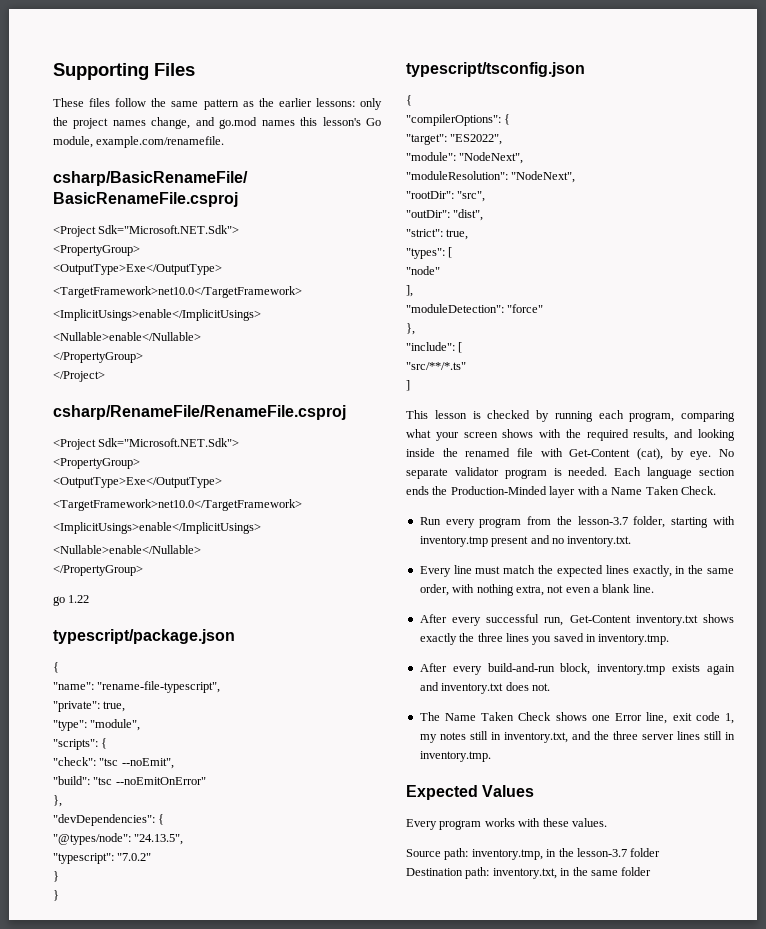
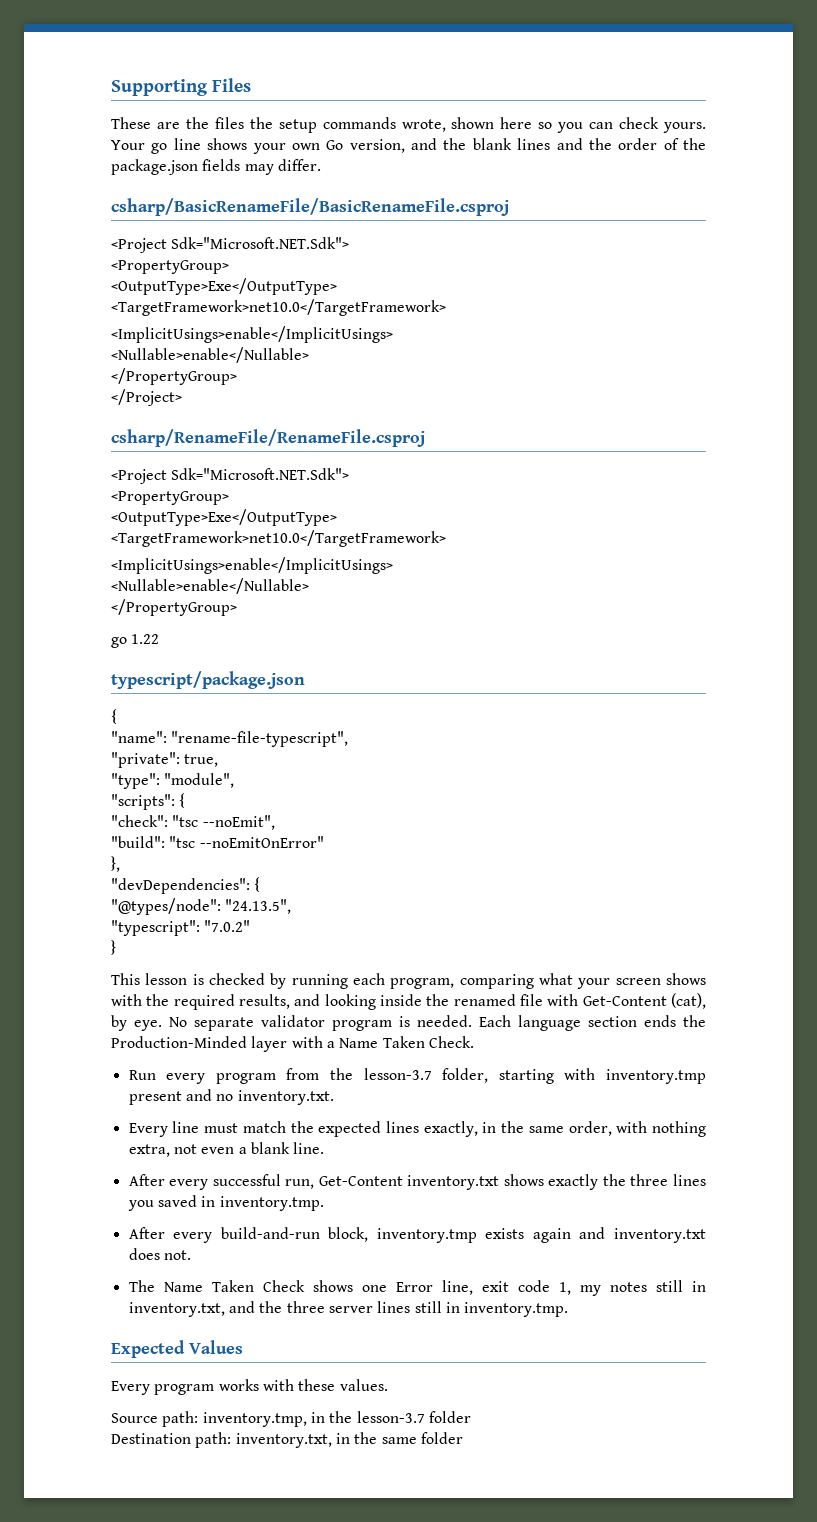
[89,98,382,110] [53,117,382,129] [53,136,225,148] files follow the same pattern as the earlier lessons: only the project names change, and go.mod names this lesson's Go module, example.com/renamefile. -> [156,117,707,133] [111,138,706,154] [111,159,321,175] are the files the setup commands wrote, shown here so you can check yours. Your go line shows your own Go version, and the blank lines and the order of the package.json fields may differ.
[53,890,59,901] [406,62,585,77] [406,95,412,106] [406,114,511,126] [406,134,503,145] [406,152,524,164] [406,171,576,183] [406,191,486,202] [406,209,484,221] [406,229,469,240] [406,247,453,259] [406,266,440,275] [406,285,413,297] [406,304,544,313] [406,323,415,335] [406,342,463,353] [406,362,466,370] [406,380,410,391] // } // typescript/tsconfig.json // { // "compilerOptions": { // "target": "ES2022", // "module": "NodeNext", // "moduleResolution": "NodeNext", // "rootDir": "src", // "outDir": "dist", // "strict": true, // "types": [ // "node" // ], // "moduleDetection": "force" // }, // "include": [ // "src/**/*.ts" // ] -> (116, 947) none

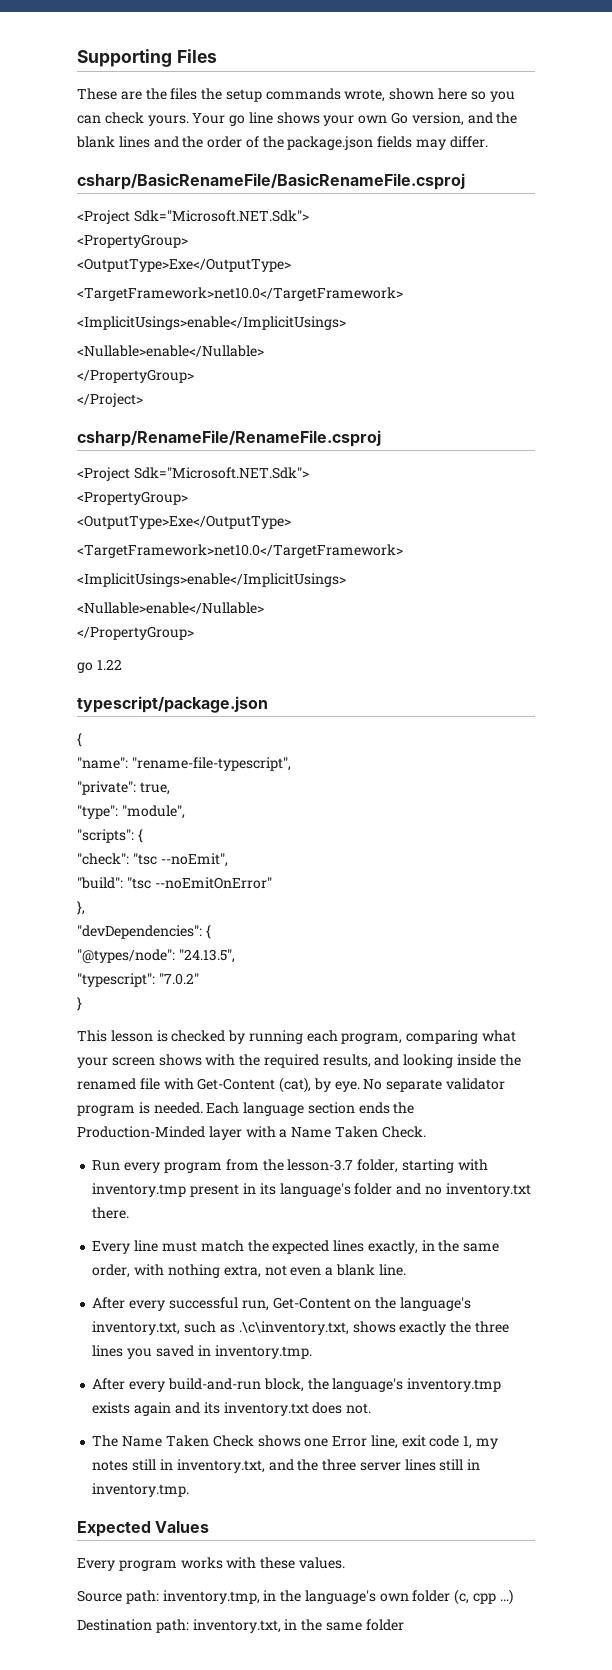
[185,1089,334,1105] and no inventory.txt. -> [242,1183,531,1197] [92,1207,130,1219] in its language's folder and no inventory.txt there.
[407,1175,500,1190] inventory.txt -> [354,1297,471,1311] [92,1321,349,1335] on the language's inventory.txt, such as .\c\inventory.txt,
(369, 1234) none -> [307,1378,404,1392] the language's
(606, 1233) none -> [203,1402,220,1414] its
[356,1411,471,1423] lesson-3.7 folder -> [304,1589,513,1605] language's own folder (c, cpp ...)

